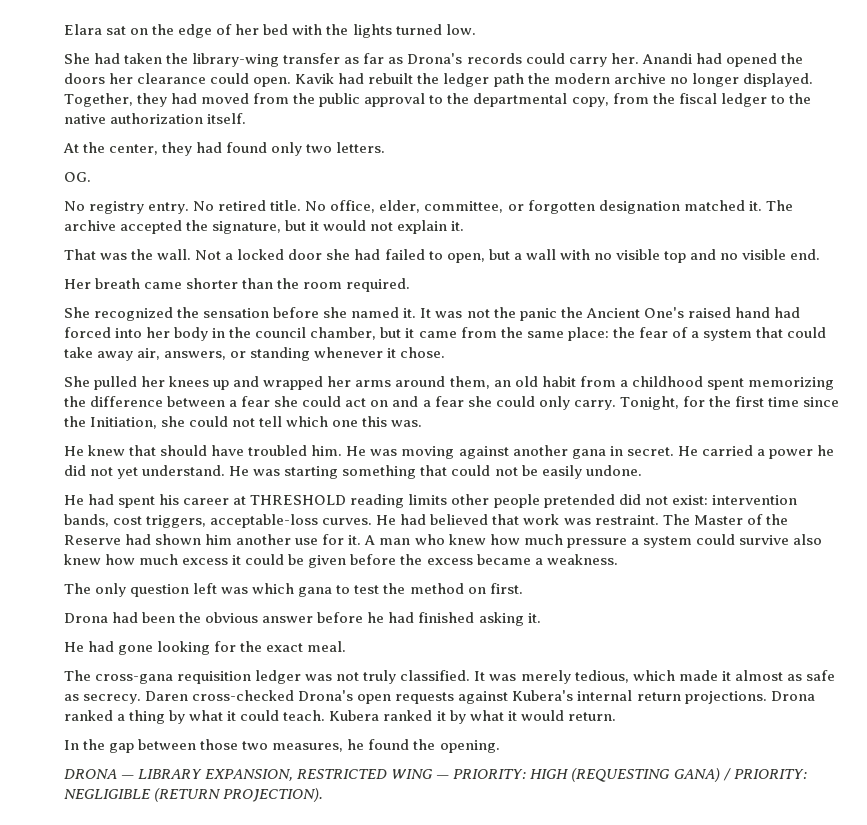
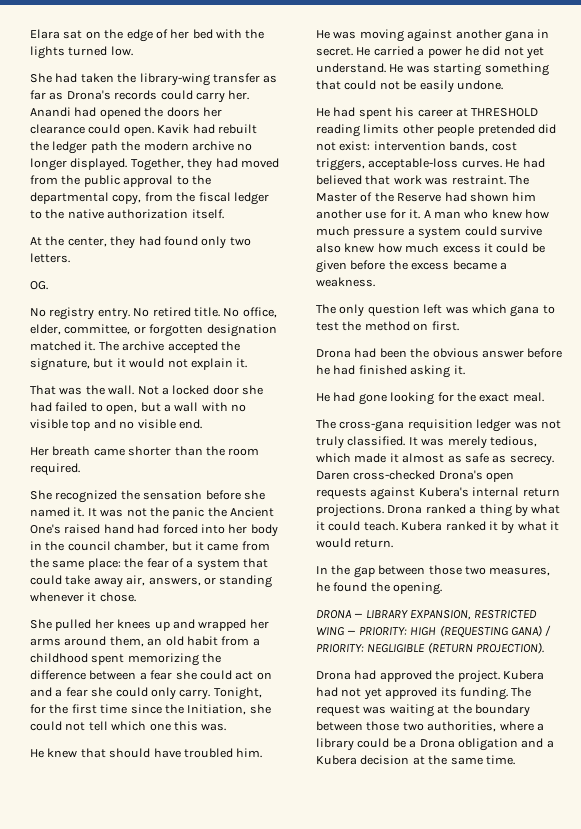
(324, 795) none -> [316,670,544,683] [316,687,532,700] [316,704,530,717] [316,721,544,732] [316,738,554,751] [316,755,515,765] // Drona had approved the project. Kubera had not yet approved its funding. The request was waiting at the boundary between those two authorities, where a library could be a Drona obligation and a Kubera decision at the same time.

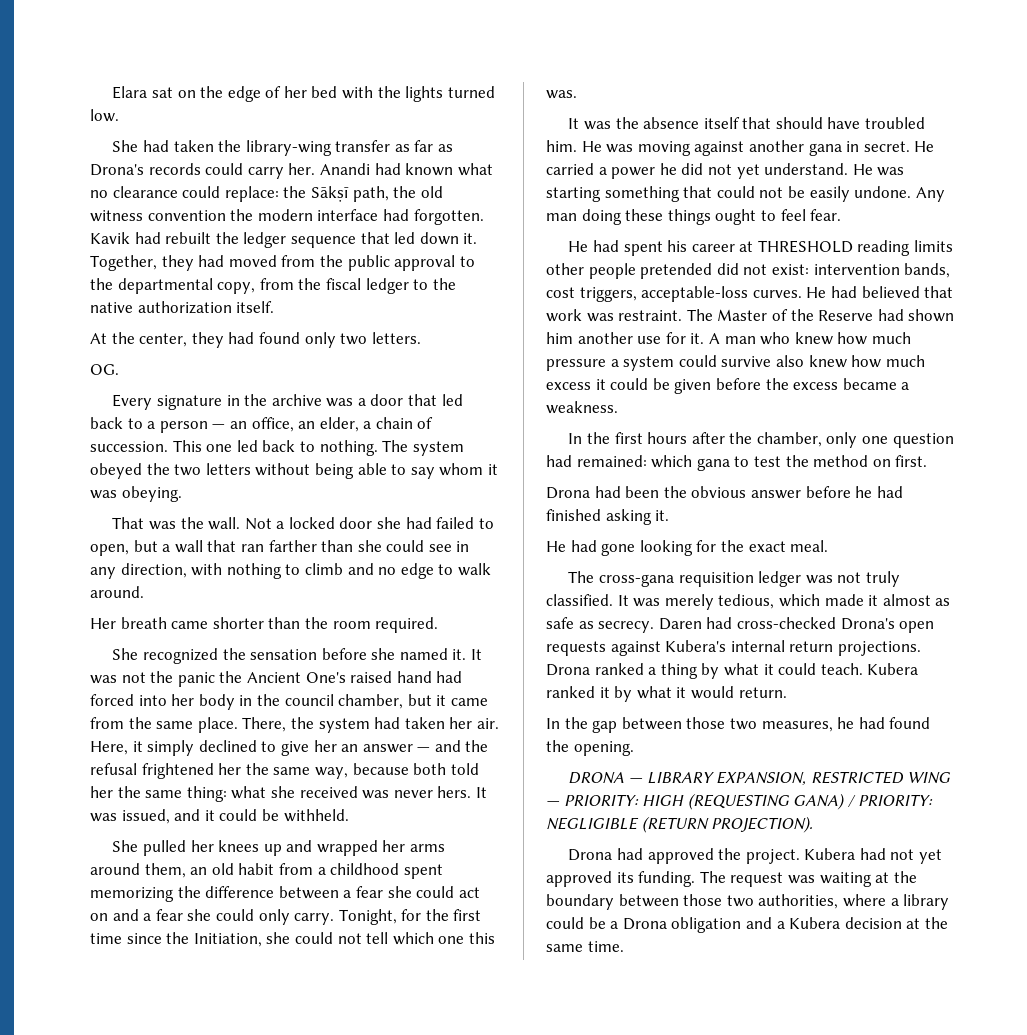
[99,107,222,119] [30,124,154,136] opened the doors her clearance could open. -> [405,163,493,176] [90,186,443,202] [90,209,484,225] known what no clearance could replace: the Sākṣī path, the old witness convention the modern interface had forgotten.
[90,141,253,153] [30,158,128,171] path the modern archive no longer displayed. -> [290,232,478,248] sequence that led down it.
[30,307,277,320] [30,324,277,337] [30,341,240,353] [30,358,248,371] No registry entry. No retired title. No office, elder, committee, or forgotten designation matched it. The archive accepted the signature, but it would not explain it. -> [112,394,463,410] [90,417,434,433] [90,440,464,456] [90,463,498,479] [90,486,182,502] Every signature in the archive was a door that led back to a person — an office, an elder, a chain of succession. This one led back to nothing. The system obeyed the two letters without being able to say whom it was obeying.
[201,402,246,412] [30,419,202,431] with no visible top and no visible end. -> [207,540,470,552] [90,563,491,579] [90,586,144,598] that ran farther than she could see in any direction, with nothing to climb and no edge to walk around.
[87,558,268,571] [30,575,273,588] [30,592,136,602] place: the fear of a system that could take away air, answers, or standing whenever it chose. -> [197,717,499,733] [90,740,489,756] [90,763,479,779] [90,786,487,802] [90,809,349,824] place. There, the system had taken her air. Here, it simply declined to give her an answer — and the refusal frightened her the same way, because both told her the same thing: what she received was never hers. It was issued, and it could be withheld.
[30,748,78,758] He knew -> [568,117,740,130] It was the absence itself
(503, 85) none -> [915,187,945,202] [546,209,842,225] Any man doing these things ought to feel fear.
[316,304,469,317] The only question left was -> [568,432,954,448] [546,455,647,467] In the first hours after the chamber, only one question had remained:
(350, 475) none -> [706,617,733,629] had
(330, 587) none -> [858,717,885,729] had

